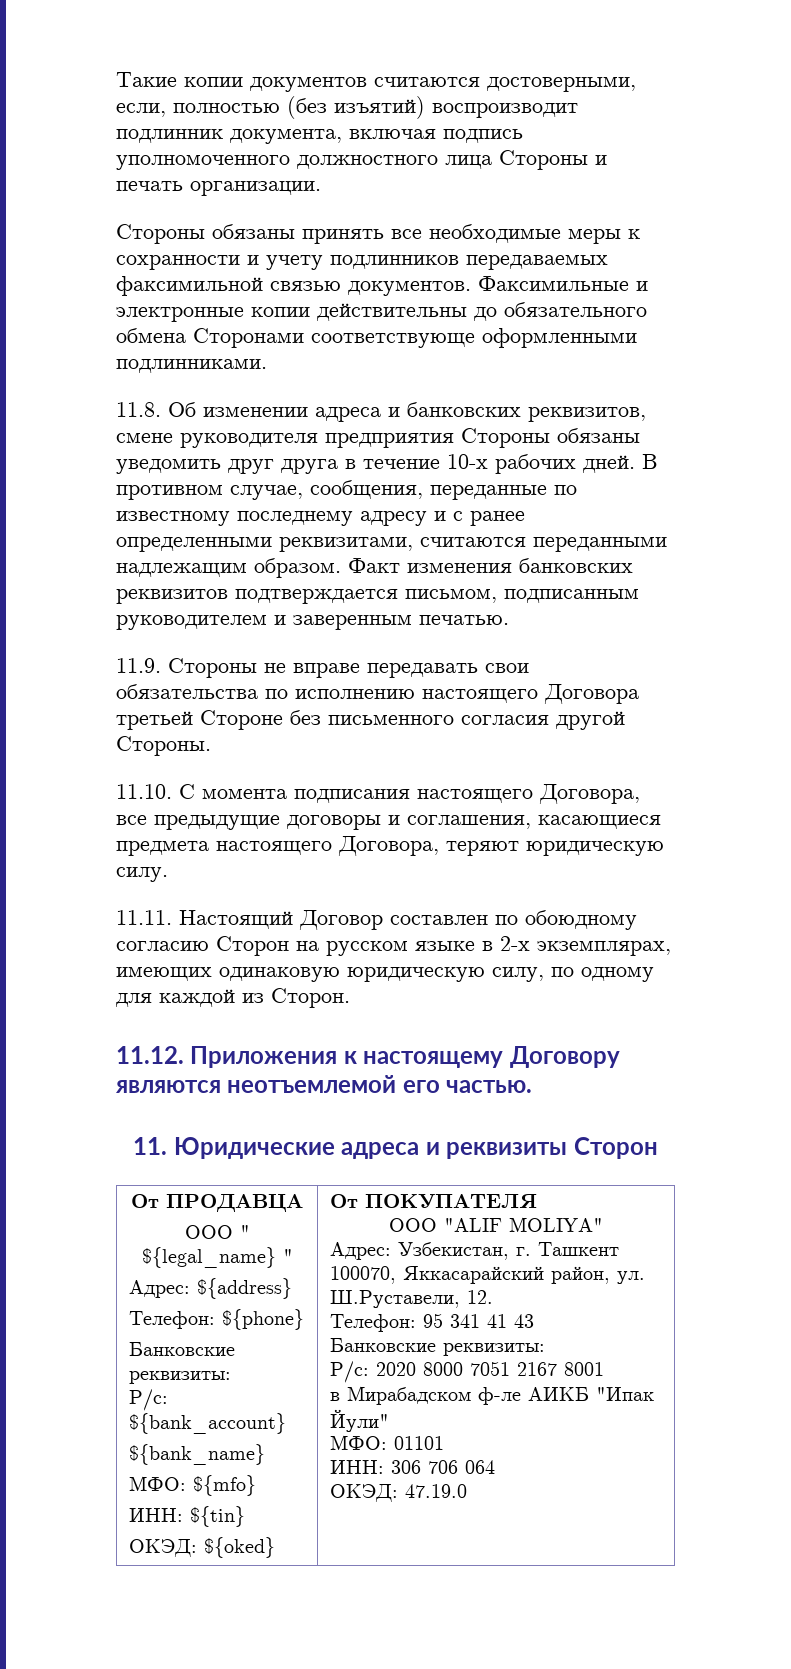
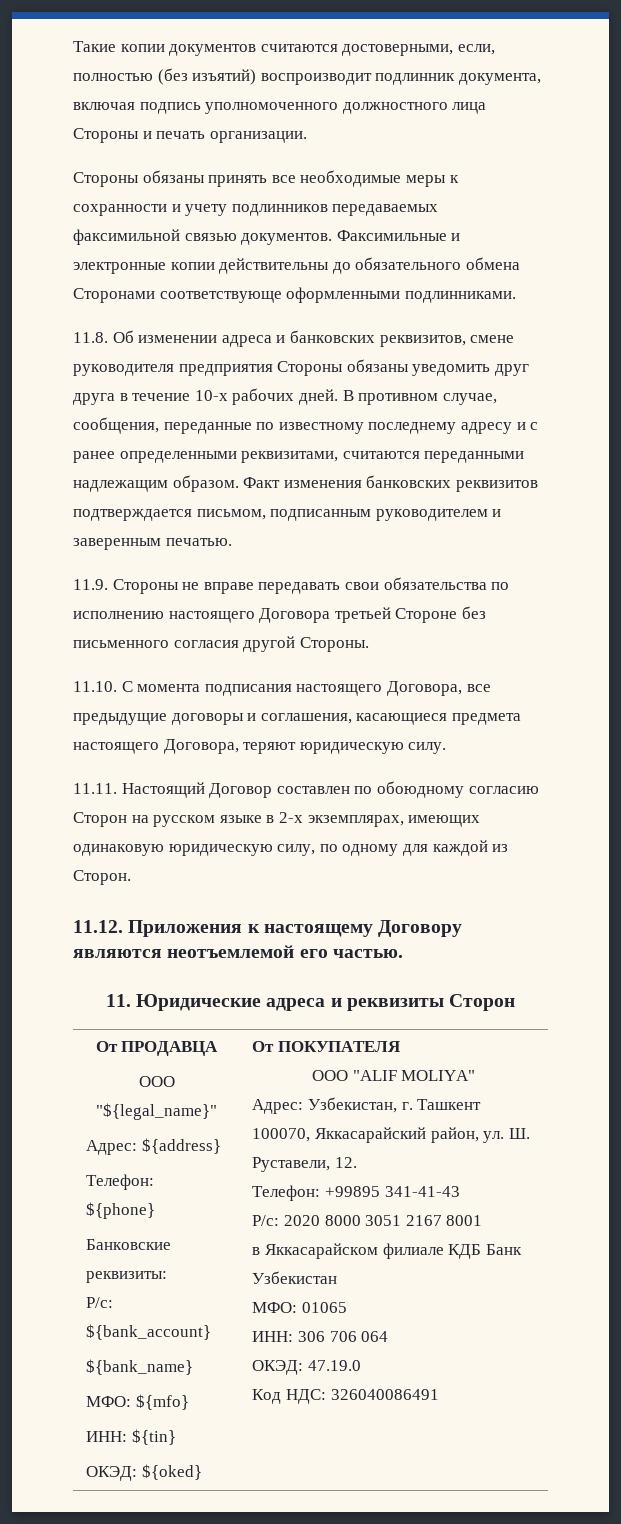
[239,1225,250,1239] [141,1247,293,1268] " ${legal_name} " -> [96,1103,217,1120] "${legal_name}"
[330,1290,461,1308] Ш.Руставели, -> [508,1128,530,1139] [252,1157,331,1172] Ш. Руставели,
[423,1313,535,1328] [330,1338,546,1356] 95 341 41 43 // Банковские реквизиты: -> [324,1186,460,1197] +99895 341-41-43
[470,1361,511,1376] 7051 -> [365,1215,402,1226] 3051
[347,1386,655,1405] [330,1409,390,1432] [330,1435,445,1450] Мирабадском ф-ле АИКБ "Ипак Йули" // МФО: 01101 -> [264,1243,522,1259] [252,1271,338,1284] [252,1302,347,1313] Яккасарайском филиале КДБ Банк Узбекистан // МФО: 01065
(468, 1491) none -> [252,1389,439,1404] // Код НДС: 326040086491

